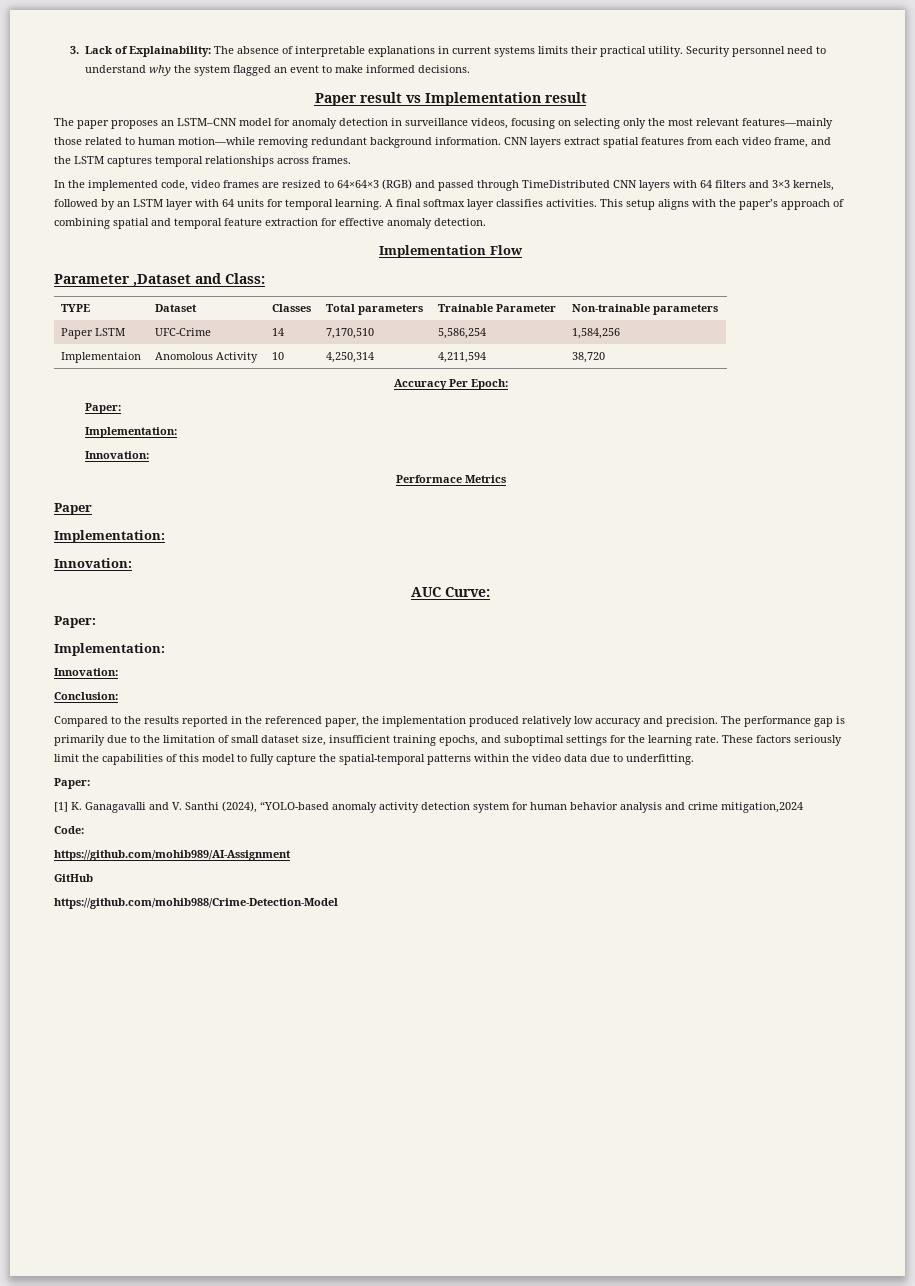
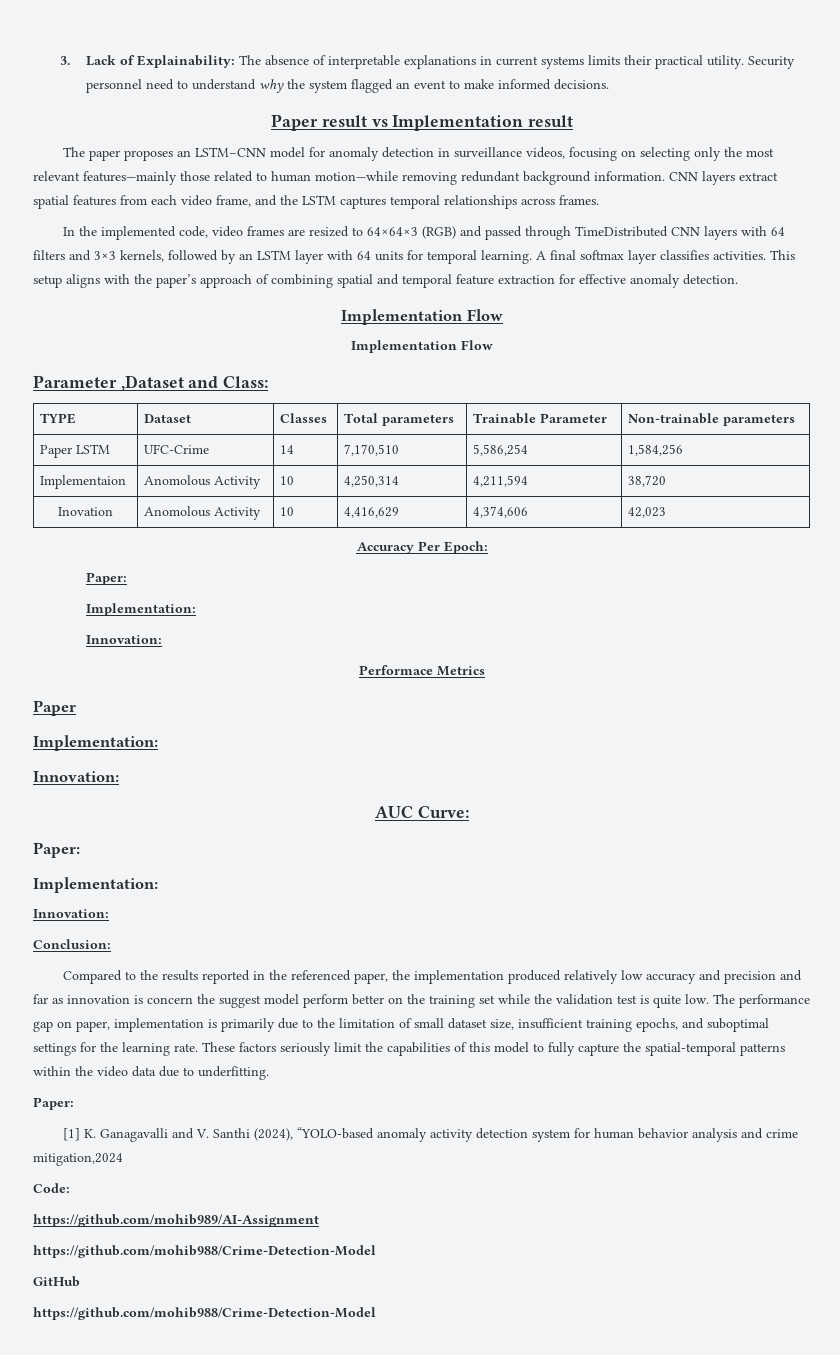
(523, 250) none -> [351,340,493,353] // Implementation Flow
(605, 357) none -> [58,507,113,516] [144,506,262,520] [280,507,295,516] [344,507,400,518] [473,506,529,518] [628,507,667,518] // Inovation | Anomolous Activity | 10 | 4,416,629 | 4,374,606 | 42,023
[666,716,833,727] precision. The performance gap -> [724,970,803,984] [33,994,810,1008] [33,1018,204,1032] precision and far as innovation is concern the suggest model perform better on the training set while the validation test is quite low. The performance gap on paper, implementation
(291, 855) none -> [33,1245,376,1258] // https://github.com/mohib988/Crime-Detection-Model

